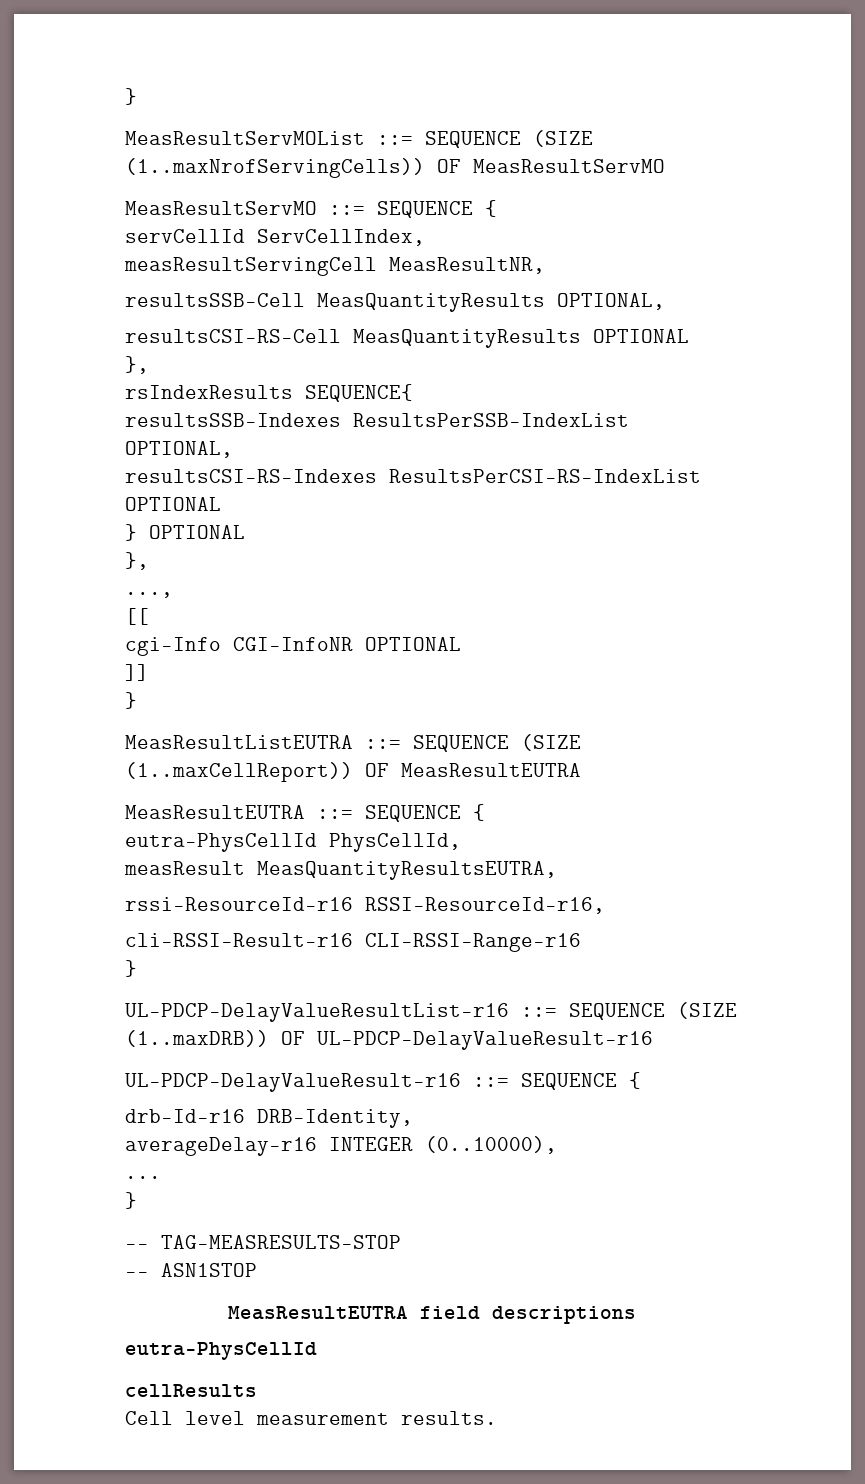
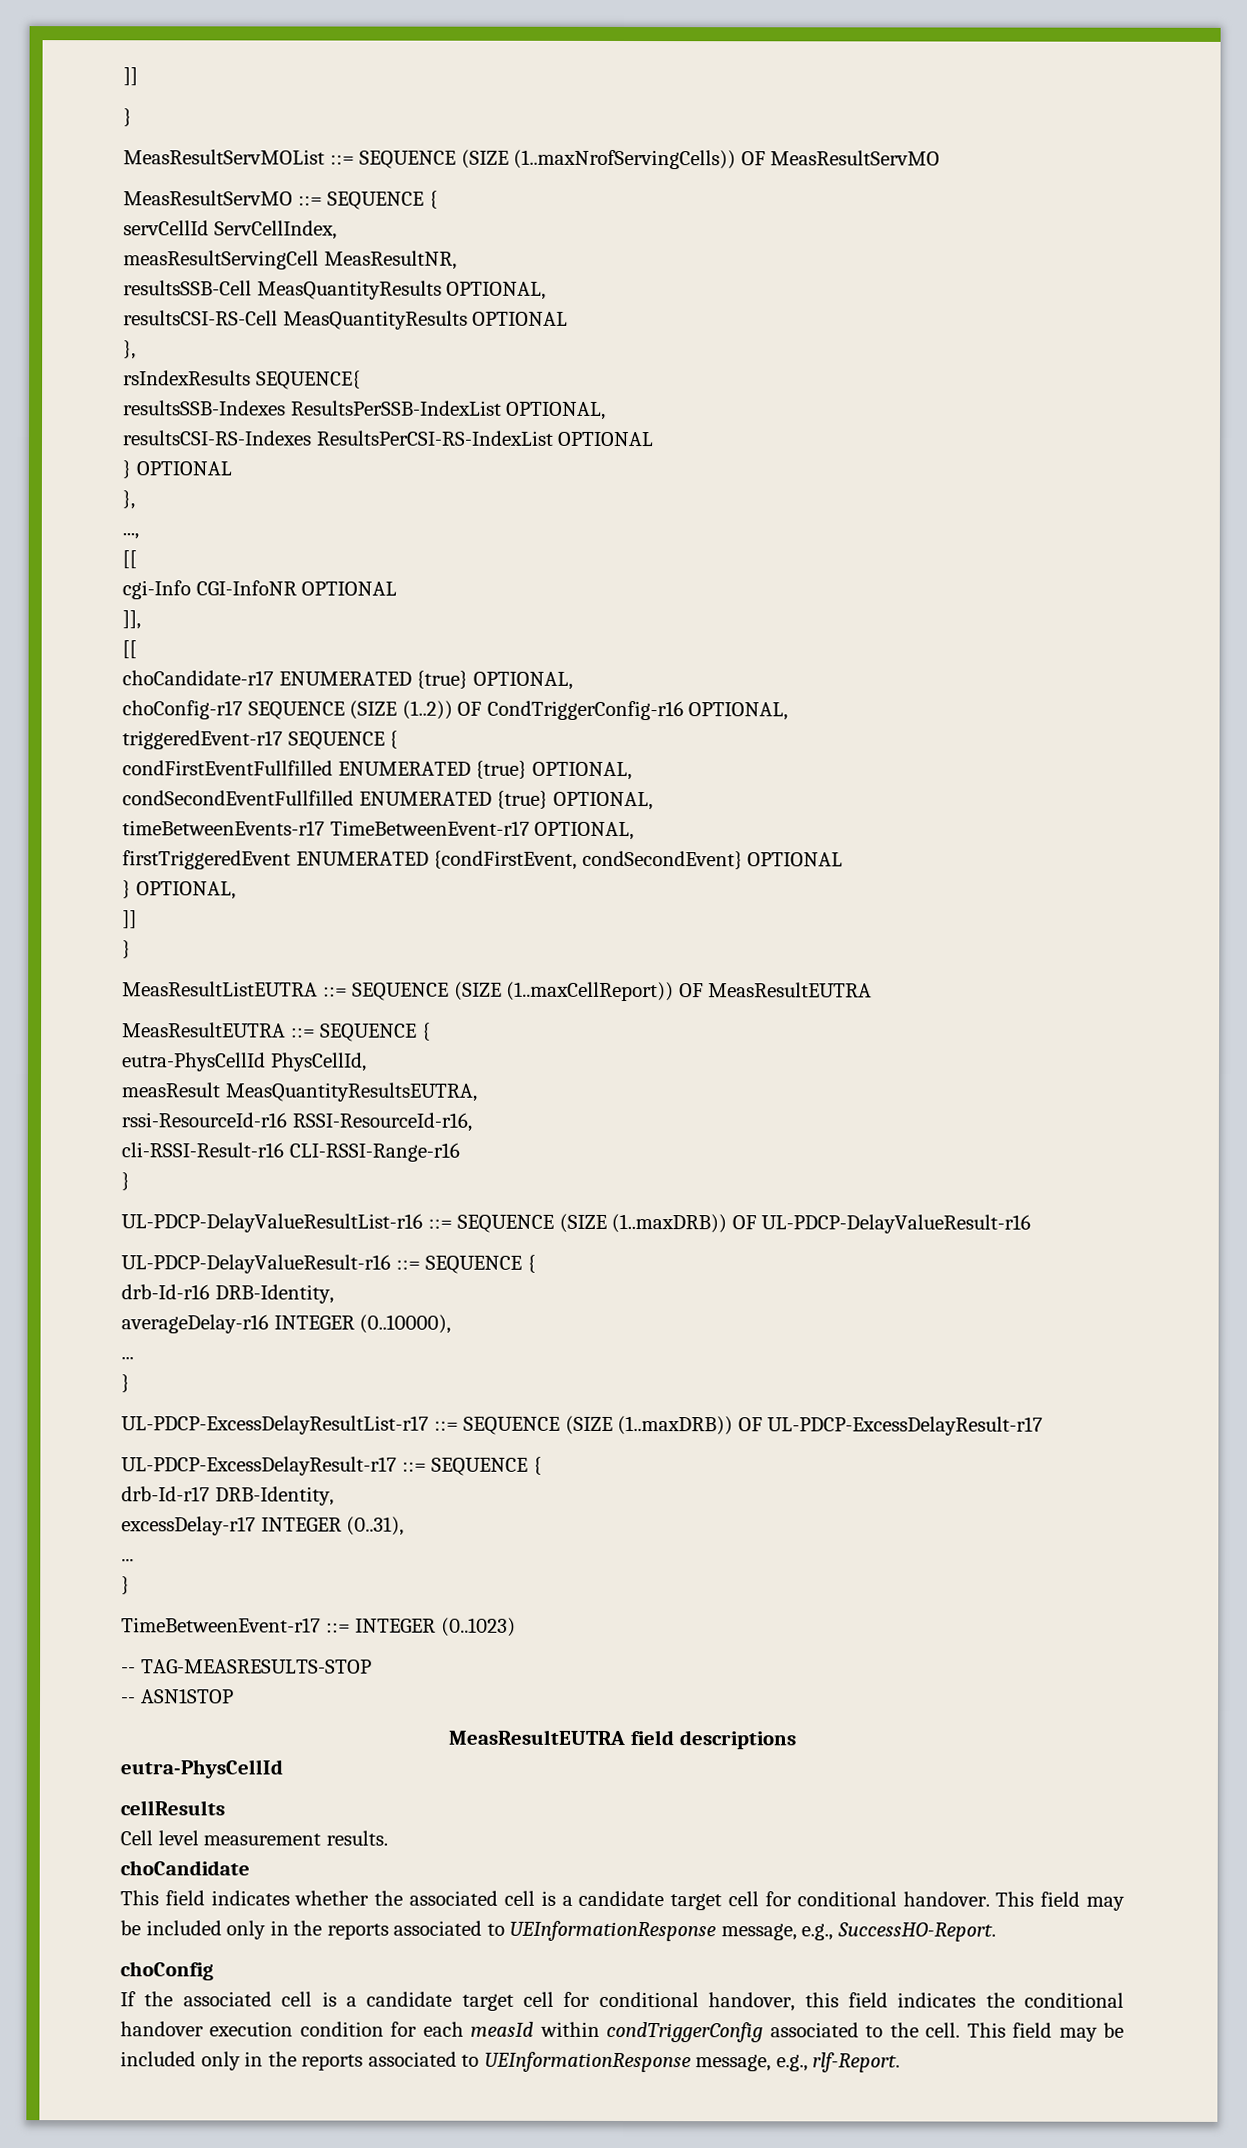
(125, 96) none -> [123,67,138,86] ]] //
(461, 644) none -> [122,610,141,630] [122,640,137,659] [122,670,573,690] [122,700,789,721] [122,730,399,750] [122,760,632,781] [122,790,653,811] [122,820,635,841] [122,850,844,870] [122,880,236,900] // ]], // [[ // choCandidate-r17 ENUMERATED {true} OPTIONAL, // choConfig-r17 SEQUENCE (SIZE (1..2)) OF CondTriggerConfig-r16 OPTIONAL, // triggeredEvent-r17 SEQUENCE { // condFirstEventFullfilled ENUMERATED {true} OPTIONAL, // condSecondEventFullfilled ENUMERATED {true} OPTIONAL, // timeBetweenEvents-r17 TimeBetweenEvent-r17 OPTIONAL, // firstTriggeredEvent ENUMERATED {condFirstEvent, condSecondEvent} OPTIONAL // } OPTIONAL,
(137, 1200) none -> [121,1415,1044,1436] [121,1456,542,1476] [121,1486,334,1506] [121,1516,405,1536] [121,1558,134,1562] [121,1576,130,1595] [121,1617,516,1637] // UL-PDCP-ExcessDelayResultList-r17 ::= SEQUENCE (SIZE (1..maxDRB)) OF UL-PDCP-ExcessDelayResult-r17 // UL-PDCP-ExcessDelayResult-r17 ::= SEQUENCE { // drb-Id-r17 DRB-Identity, // excessDelay-r17 INTEGER (0..31), // ... // } // TimeBetweenEvent-r17 ::= INTEGER (0..1023)
(497, 1418) none -> [120,1860,250,1876] [120,1890,1126,1911] [120,1920,996,1942] [120,1961,214,1981] [120,1991,1124,2012] [120,2021,1125,2043] [120,2051,901,2073] // choCandidate // This field indicates whether the associated cell is a candidate target cell for conditional handover. This field may be included only in the reports associated to UEInformationResponse message, e.g., SuccessHO-Report. // choConfig // If the associated cell is a candidate target cell for conditional handover, this field indicates the conditional handover execution condition for each measId within condTriggerConfig associated to the cell. This field may be included only in the reports associated to UEInformationResponse message, e.g., rlf-Report.

